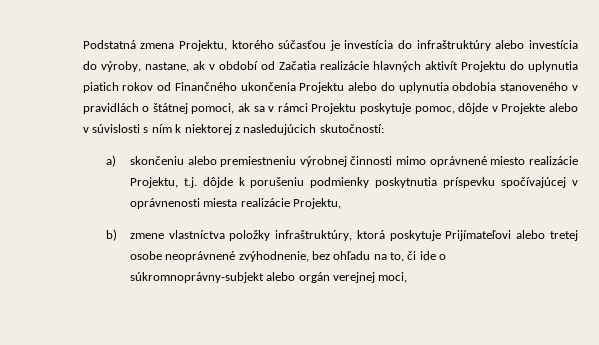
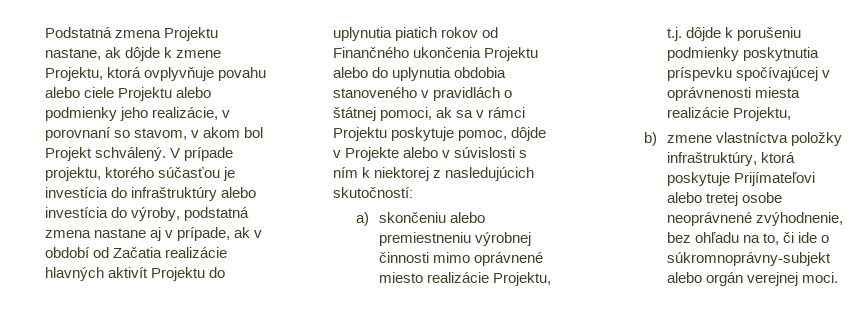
[178,40,227,51] Projektu, -> [164,27,219,41] [44,47,222,61] [44,67,267,81] [44,87,212,101] [44,107,231,121] [44,127,264,141] [44,147,234,161] [44,167,101,181] Projektu nastane, ak dôjde k zmene Projektu, ktorá ovplyvňuje povahu alebo ciele Projektu alebo podmienky jeho realizácie, v porovnaní so stavom, v akom bol Projekt schválený. V prípade projektu,
[144,62,189,72] nastane, -> [184,207,250,221] [44,227,231,241] podstatná zmena nastane aj v prípade,
[378,272,408,283] moci, -> [801,272,838,283] moci.

